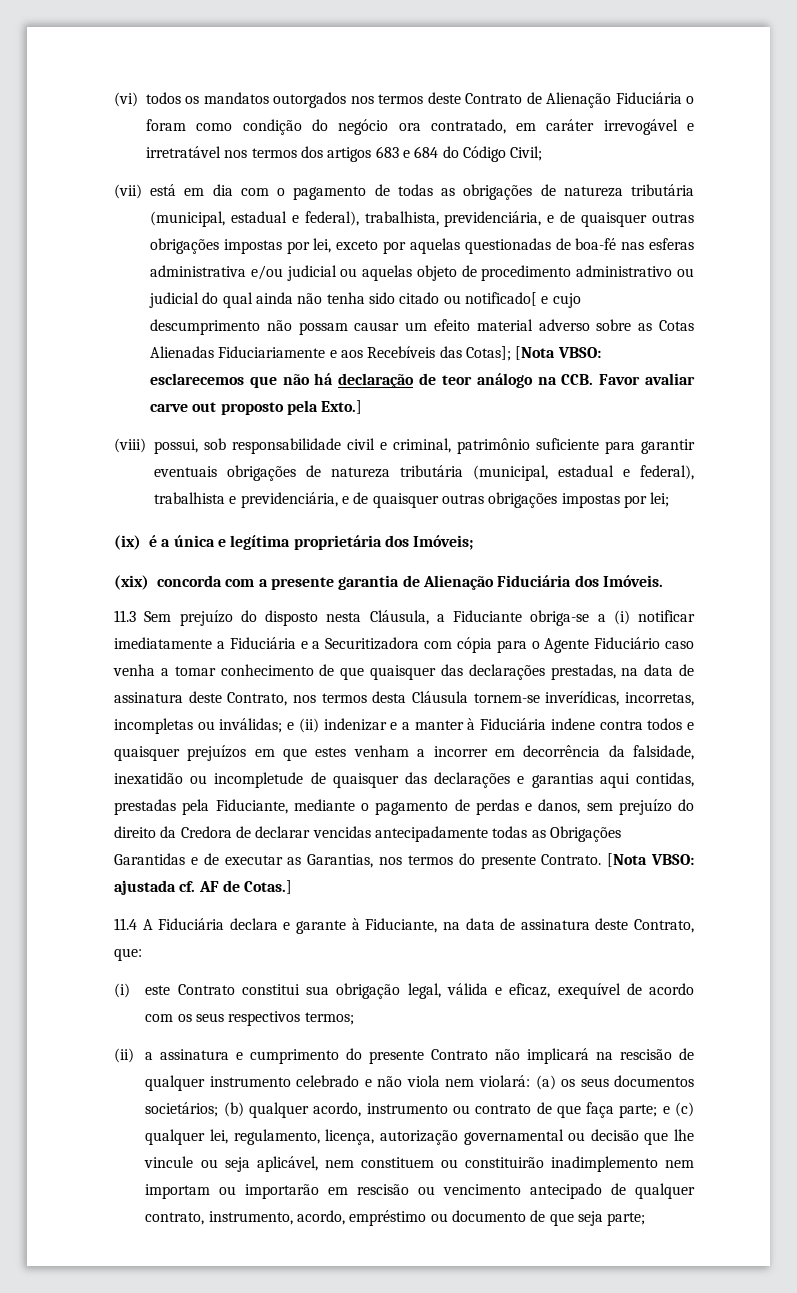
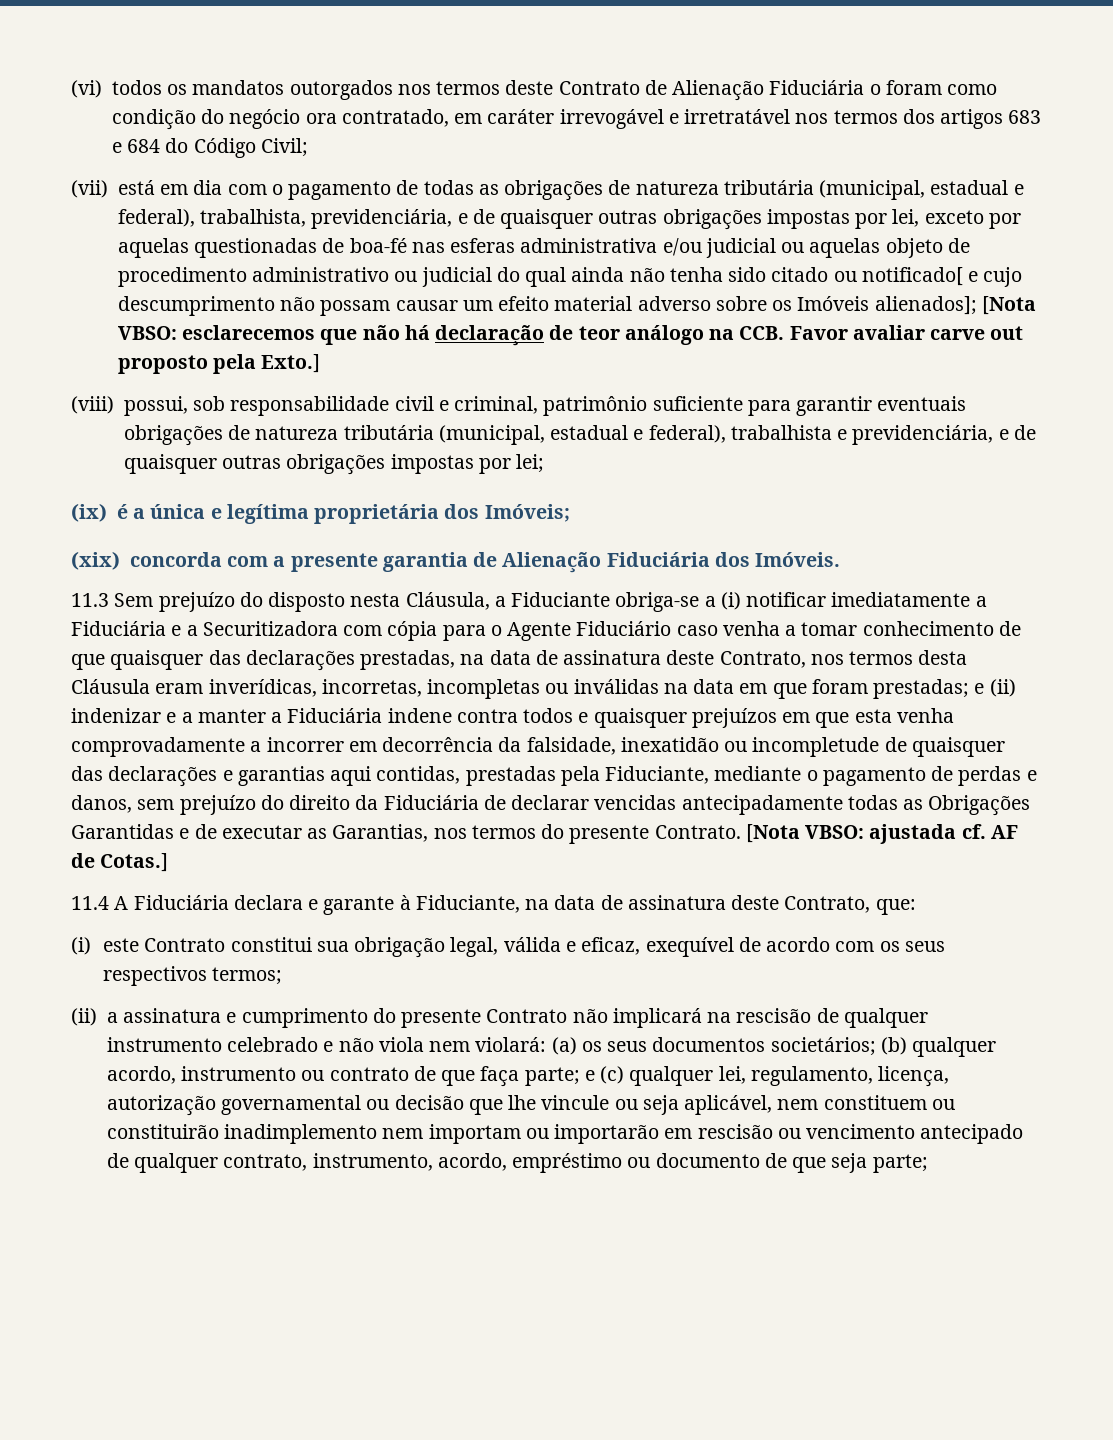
[638,320,694,331] [150,346,511,361] as Cotas Alienadas Fiduciariamente e aos Recebíveis das Cotas]; -> [772,296,977,315] os Imóveis alienados];
[473,693,540,703] tornem-se -> [155,683,204,694] eram
[219,718,283,733] inválidas; -> [573,679,970,699] inválidas na data em que foram prestadas;
[467,718,476,730] à -> [271,712,283,723] a
[315,745,409,757] estes venham -> [854,708,954,723] [71,737,245,757] esta venha comprovadamente
[180,826,232,838] Credora -> [383,795,479,810] Fiduciária

